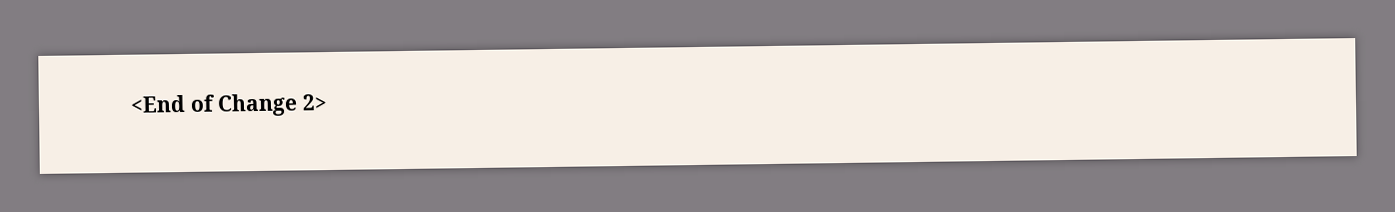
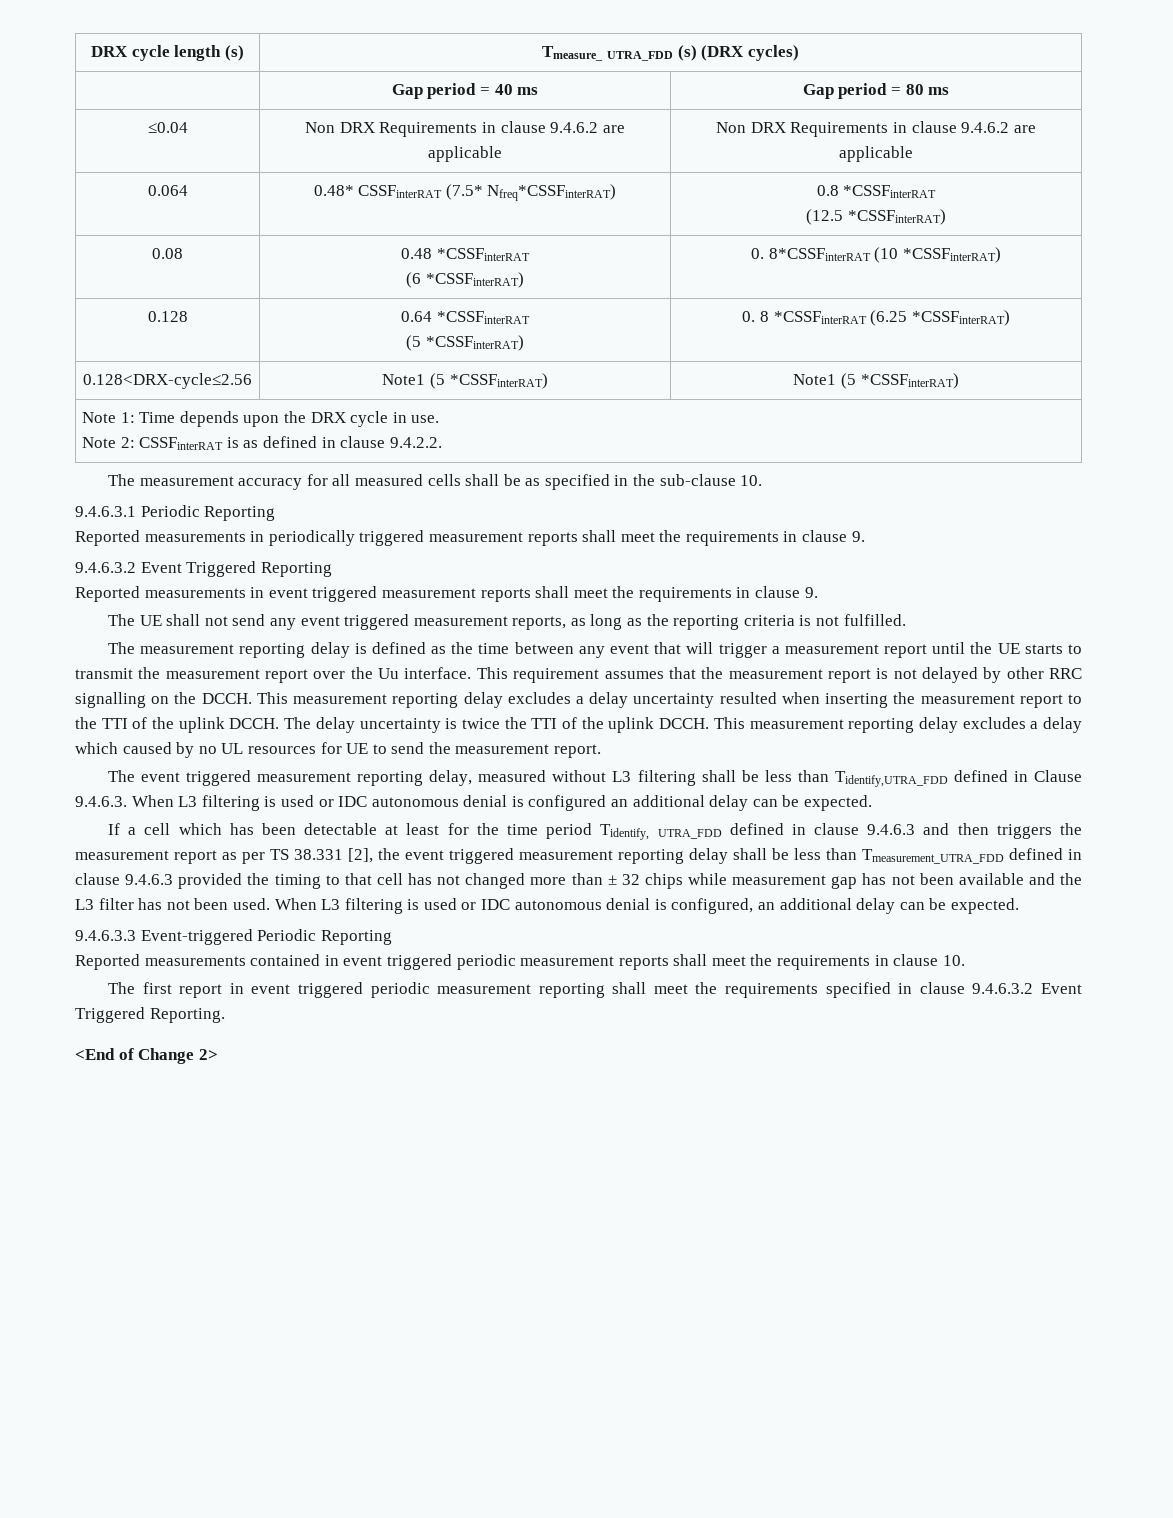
(130, 103) none -> [91,45,244,61] [542,45,799,61] [391,83,539,99] [802,83,950,99] [147,122,188,133] [305,121,625,137] [428,146,503,162] [716,121,1036,137] [839,146,913,162] [147,185,188,196] [313,184,617,201] [816,185,937,198] [806,209,946,225] [152,248,183,259] [401,248,530,261] [406,272,524,288] [751,247,1001,263] [147,311,188,322] [401,311,530,324] [406,335,524,351] [742,310,1010,326] [83,373,252,389] [382,373,548,389] [793,373,959,389] [82,411,440,427] [82,436,442,450] [107,474,763,490] [75,505,276,521] [75,530,865,546] [75,561,332,577] [75,586,818,602] [107,614,906,630] [107,642,1083,658] [75,667,1083,683] [75,692,1082,708] [75,717,1082,733] [75,742,602,758] [107,770,1082,787] [75,795,873,811] [107,823,1083,840] [75,848,1082,864] [75,873,1082,889] [75,898,1019,914] [75,929,392,945] [75,954,965,970] [107,982,1083,998] [75,1007,225,1023] DRX cycle length (s) | Tmeasure_ UTRA_FDD (s) (DRX cycles) // | Gap period = 40 ms | Gap period = 80 ms // ≤0.04 | Non DRX Requirements in clause 9.4.6.2 are applicable | Non DRX Requirements in clause 9.4.6.2 are applicable // 0.064 | 0.48* CSSFinterRAT (7.5* Nfreq*CSSFinterRAT) | 0.8 *CSSFinterRAT // (12.5 *CSSFinterRAT) // 0.08 | 0.48 *CSSFinterRAT // (6 *CSSFinterRAT) | 0. 8*CSSFinterRAT (10 *CSSFinterRAT) // 0.128 | 0.64 *CSSFinterRAT // (5 *CSSFinterRAT) | 0. 8 *CSSFinterRAT (6.25 *CSSFinterRAT) // 0.128<DRX-cycle≤2.56 | Note1 (5 *CSSFinterRAT) | Note1 (5 *CSSFinterRAT) // Note 1: Time depends upon the DRX cycle in use. // Note 2: CSSFinterRAT is as defined in clause 9.4.2.2. // The measurement accuracy for all measured cells shall be as specified in the sub-clause 10. // 9.4.6.3.1 Periodic Reporting // Reported measurements in periodically triggered measurement reports shall meet the requirements in clause 9. // 9.4.6.3.2 Event Triggered Reporting // Reported measurements in event triggered measurement reports shall meet the requirements in clause 9. // The UE shall not send any event triggered measurement reports, as long as the reporting criteria is not fulfilled. // The measurement reporting delay is defined as the time between any event that will trigger a measurement report until the UE starts to transmit the measurement report over the Uu interface. This requirement assumes that the measurement report is not delayed by other RRC signalling on the DCCH. This measurement reporting delay excludes a delay uncertainty resulted when inserting the measurement report to the TTI of the uplink DCCH. The delay uncertainty is twice the TTI of the uplink DCCH. This measurement reporting delay excludes a delay which caused by no UL resources for UE to send the measurement report. // The event triggered measurement reporting delay, measured without L3 filtering shall be less than Tidentify,UTRA_FDD defined in Clause 9.4.6.3. When L3 filtering is used or IDC autonomous denial is configured an additional delay can be expected. // If a cell which has been detectable at least for the time period Tidentify, UTRA_FDD defined in clause 9.4.6.3 and then triggers the measurement report as per TS 38.331 [2], the event triggered measurement reporting delay shall be less than Tmeasurement_UTRA_FDD defined in clause 9.4.6.3 provided the timing to that cell has not changed more than ± 32 chips while measurement gap has not been available and the L3 filter has not been used. When L3 filtering is used or IDC autonomous denial is configured, an additional delay can be expected. // 9.4.6.3.3 Event-triggered Periodic Reporting // Reported measurements contained in event triggered periodic measurement reports shall meet the requirements in clause 10. // The first report in event triggered periodic measurement reporting shall meet the requirements specified in clause 9.4.6.3.2 Event Triggered Reporting. //

